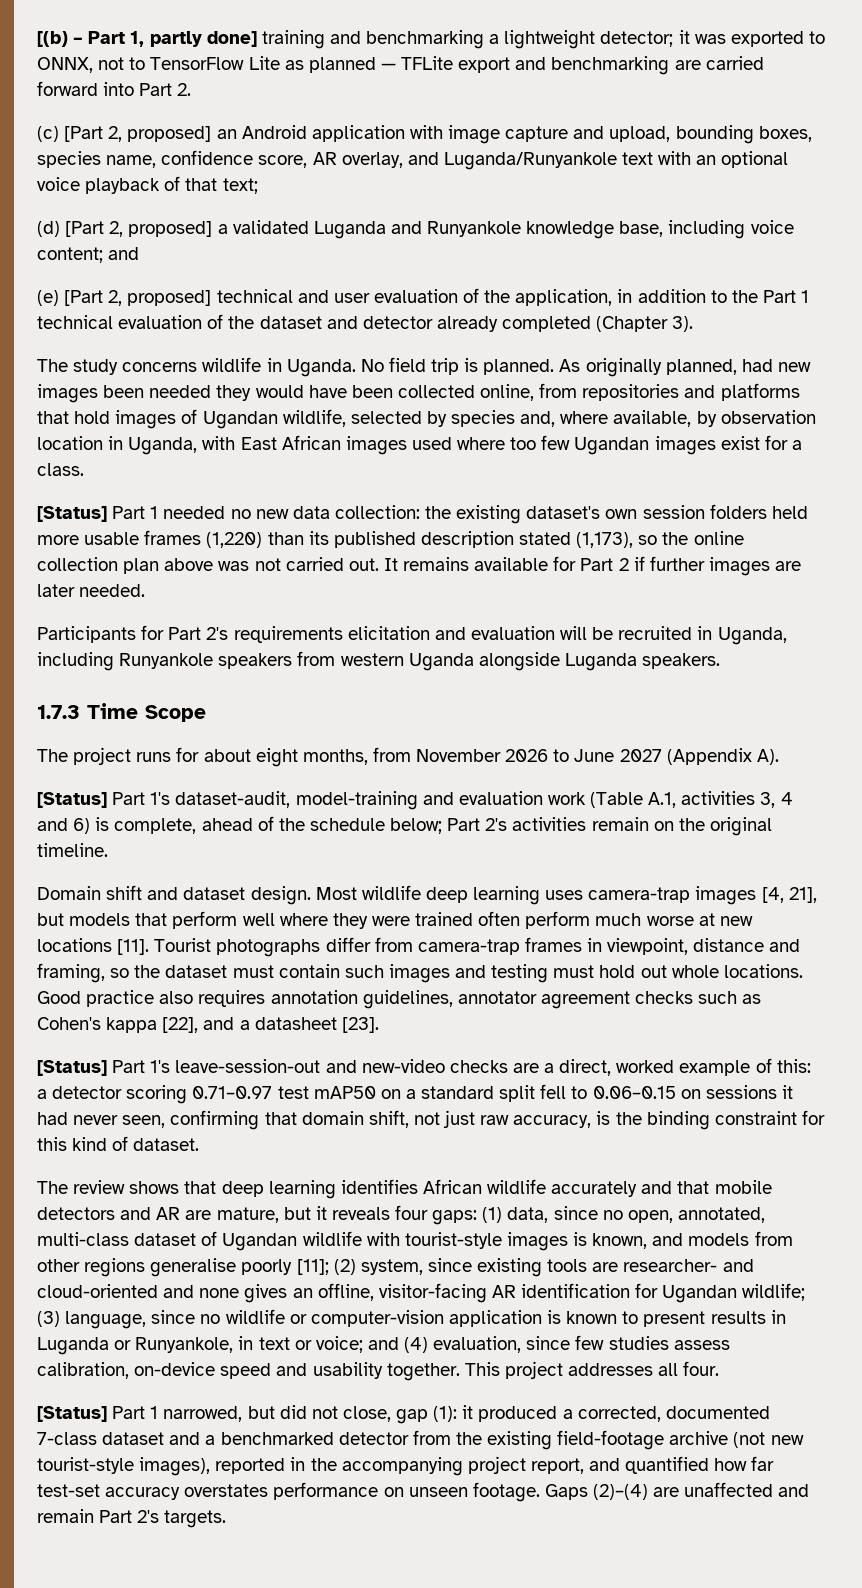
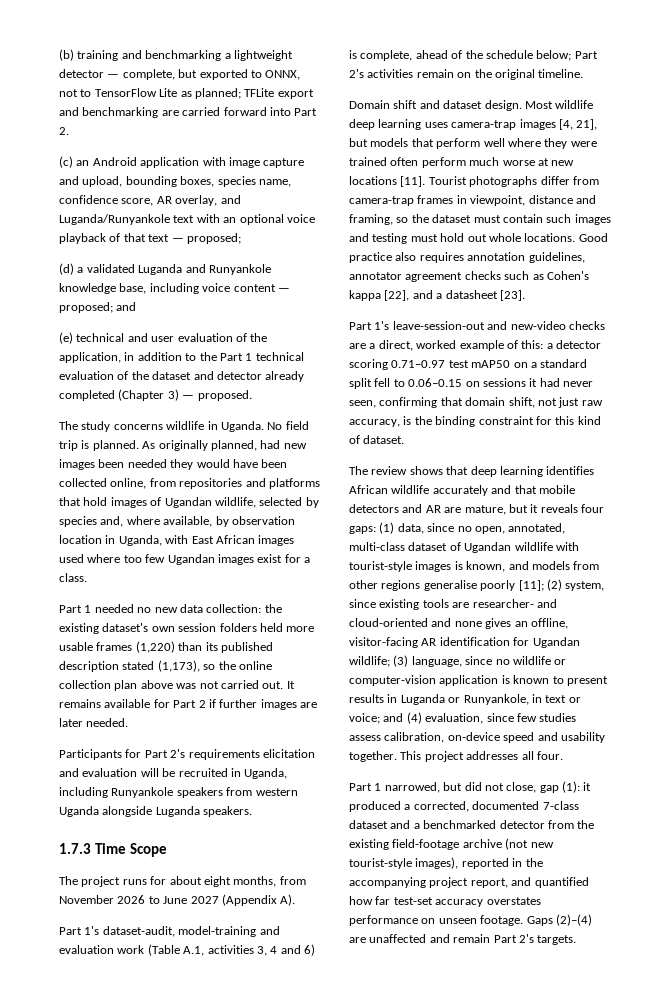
[37,31,257,47] [(b) – Part 1, partly done] -> [59,49,74,61] (b)
[600,30,726,47] detector; it was -> [59,69,198,80] detector — complete, but
[308,57,396,73] planned — -> [194,88,241,99] planned;
[64,126,212,142] [Part 2, proposed] -> (73, 162) none
[222,178,258,194] [37,221,213,237] text; // (d) [Part 2, proposed] -> [148,233,241,244] [59,263,74,275] text — proposed; // (d)
[37,247,103,263] content; -> [233,284,290,292] [59,302,113,313] content — proposed;
[64,290,212,306] [Part 2, proposed] -> (73, 338) none
[672,316,694,332] 3). -> [167,389,252,401] 3) — proposed.
[37,506,107,522] [Status] -> (87, 577) none
[37,792,107,808] [Status] -> (296, 900) none
[37,1060,107,1076] [Status] -> (525, 295) none
[37,1406,107,1422] [Status] -> (563, 755) none

